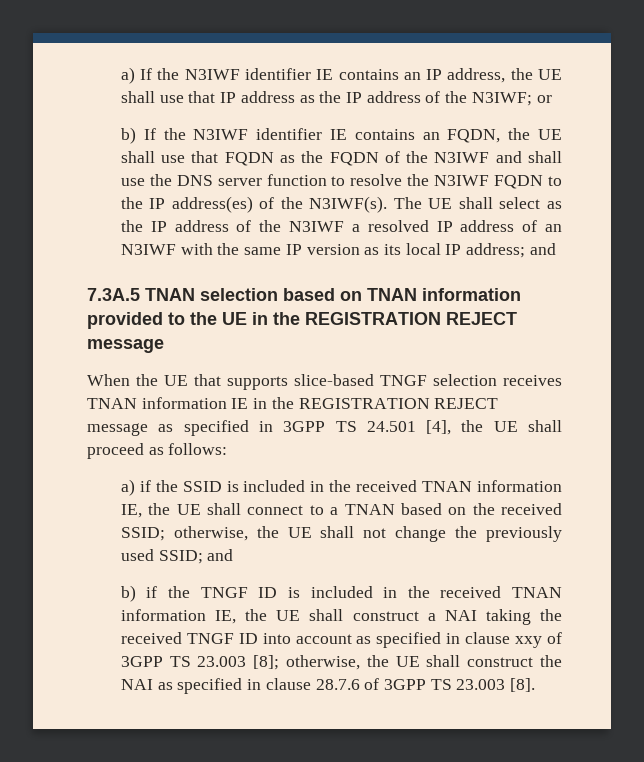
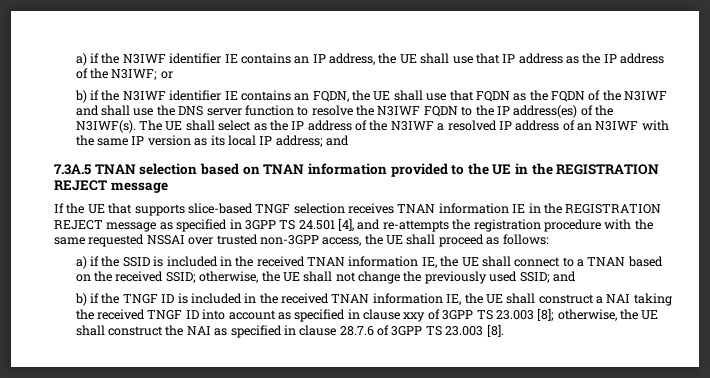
[120,67,153,84] a) If -> [75,53,100,66] a) if
[143,128,156,140] If -> [90,90,100,100] if
[87,374,130,386] When -> [54,203,64,213] If
(452, 427) none -> [357,219,653,232] [54,234,362,247] and re-attempts the registration procedure with the same requested NSSAI over trusted non-3GPP access,

